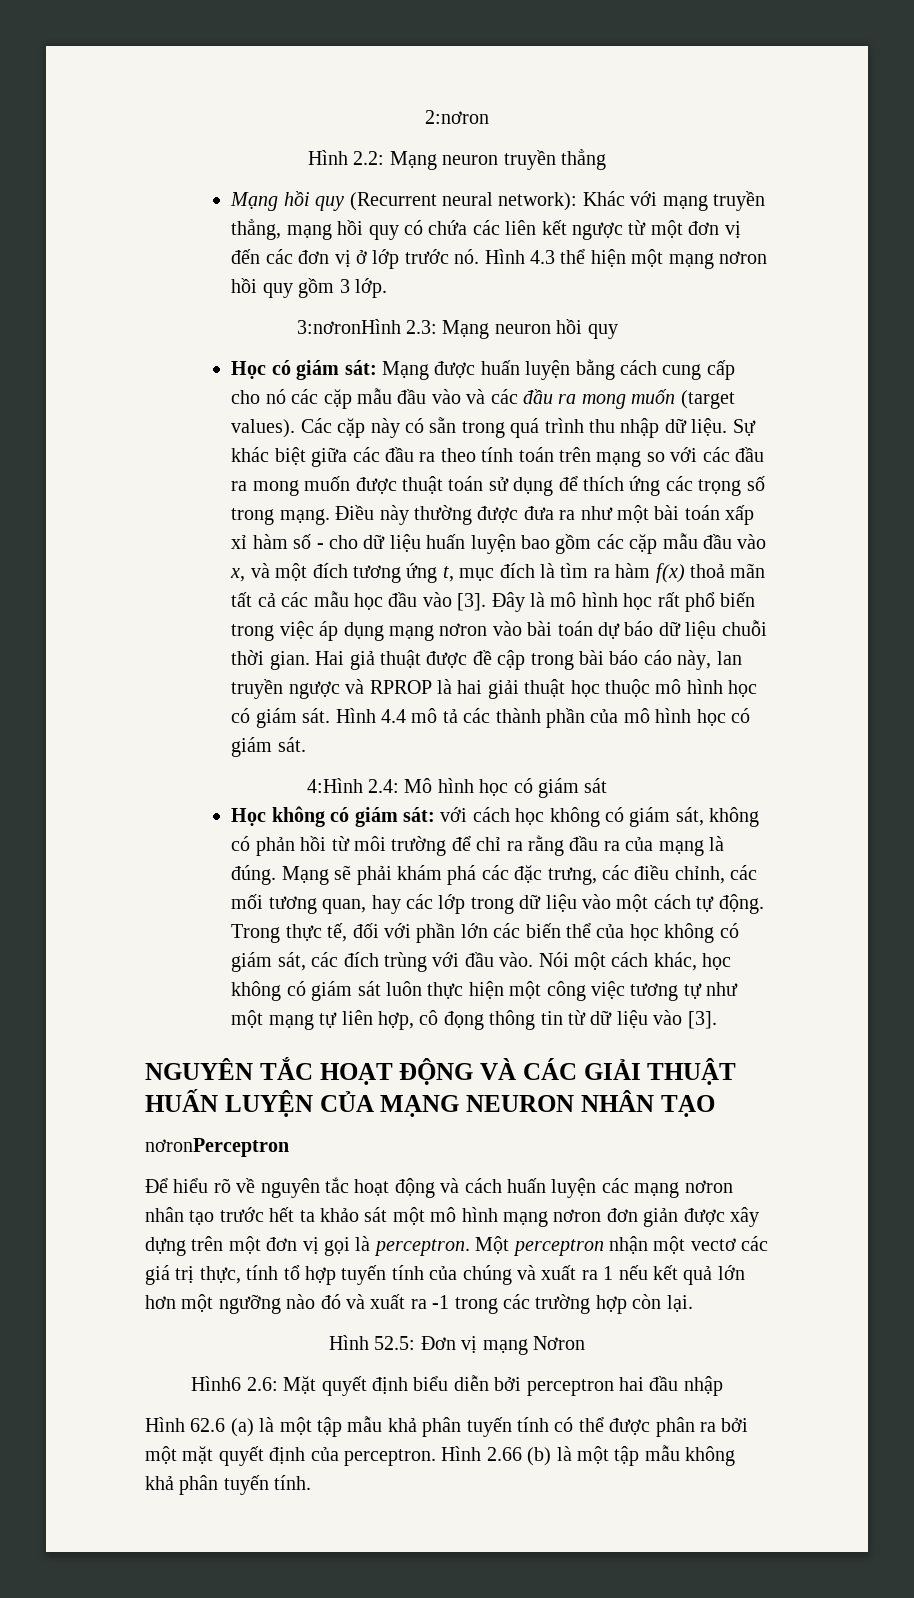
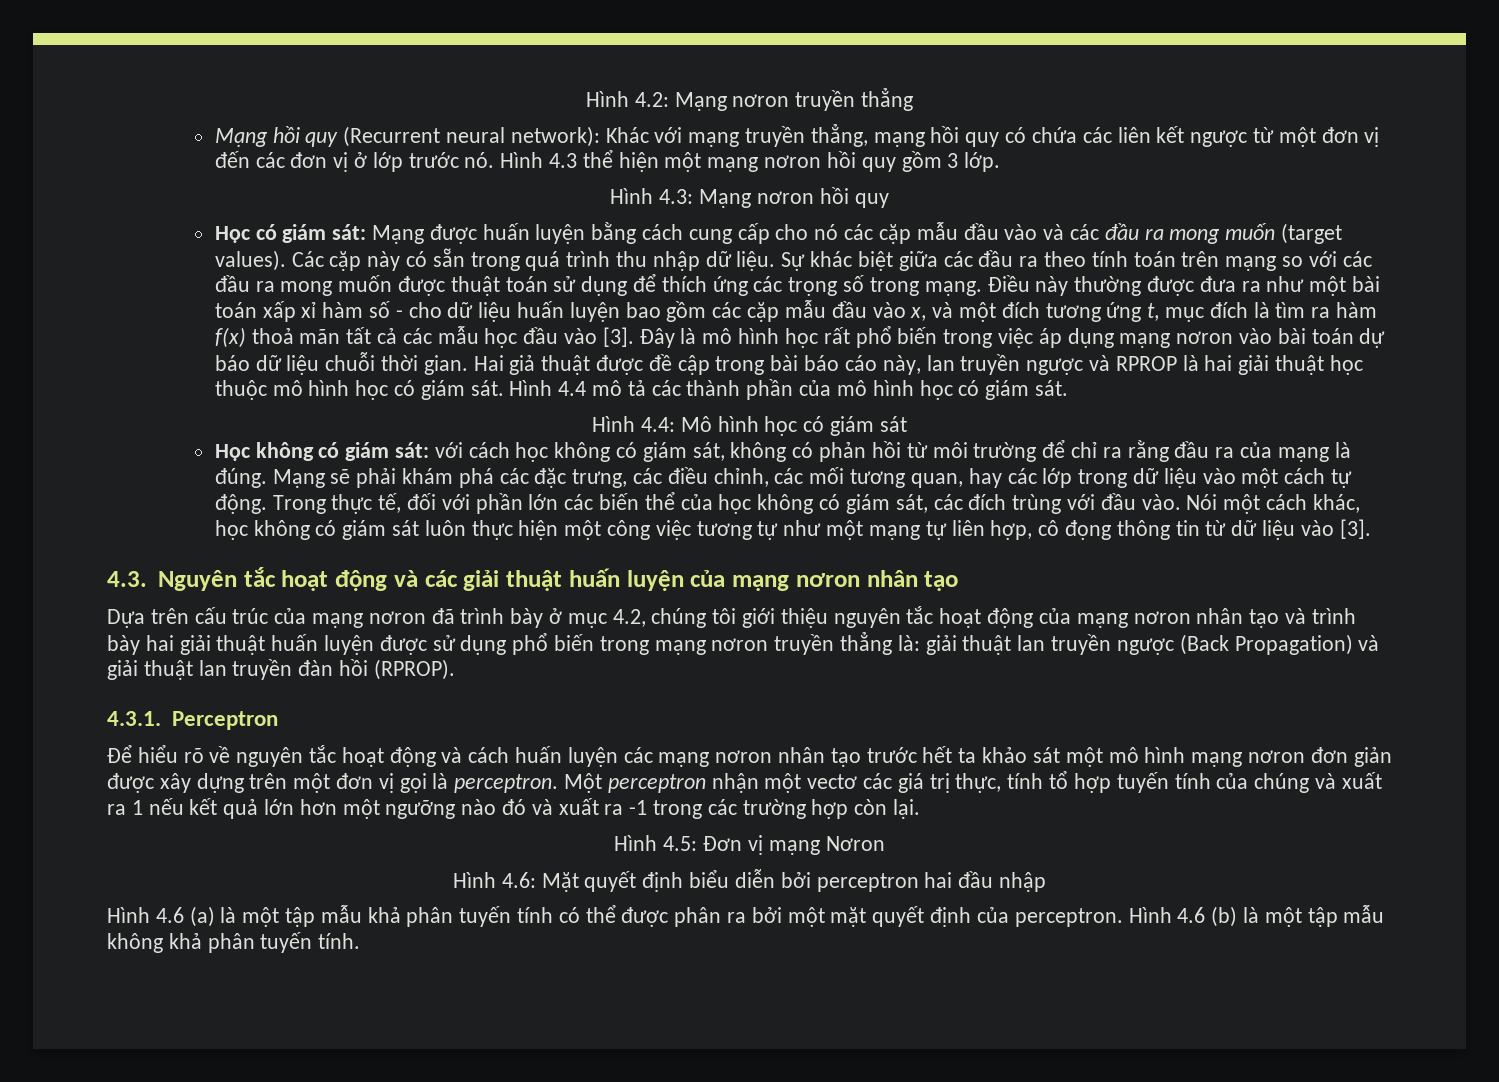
[425,110,489,124] [308,150,499,170] 2:nơron // Hình 2.2: Mạng neuron -> [585,91,790,111] Hình 4.2: Mạng nơron
[296,319,551,339] 3:nơronHình 2.3: Mạng neuron -> [610,188,814,208] Hình 4.3: Mạng nơron
[306,778,399,793] 4:Hình 2.4: -> [592,416,675,432] Hình 4.4:
[145,1057,737,1085] [145,1089,715,1117] [145,1138,289,1157] NGUYÊN TẮC HOẠT ĐỘNG VÀ CÁC GIẢI THUẬT HUẤN LUYỆN CỦA MẠNG NEURON NHÂN TẠO // nơronPerceptron -> [107,567,959,591] [107,606,1356,628] [107,632,1380,655] [107,659,455,680] [107,711,278,730] 4.3. Nguyên tắc hoạt động và các giải thuật huấn luyện của mạng nơron nhân tạo // Dựa trên cấu trúc của mạng nơron đã trình bày ở mục 4.2, chúng tôi giới thiệu nguyên tắc hoạt động của mạng nơron nhân tạo và trình bày hai giải thuật huấn luyện được sử dụng phổ biến trong mạng nơron truyền thẳng là: giải thuật lan truyền ngược (Back Propagation) và giải thuật lan truyền đàn hồi (RPROP). // 4.3.1. Perceptron
[374,1336,416,1350] 52.5: -> [663,836,698,851] 4.5:
[191,1376,278,1391] Hình6 2.6: -> [453,872,536,888] Hình 4.6:
[190,1418,226,1432] 62.6 -> [155,907,184,923] 4.6
[486,1447,522,1461] 2.66 -> [1177,907,1206,923] 4.6

